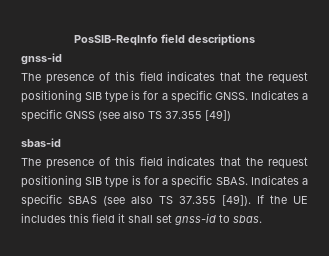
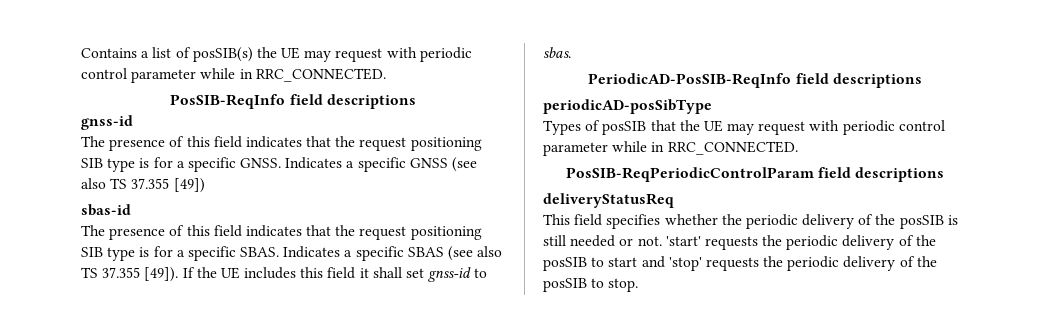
(74, 40) none -> [81,47,472,62] [81,68,386,83] Contains a list of posSIB(s) the UE may request with periodic control parameter while in RRC_CONNECTED. //
(262, 219) none -> [588,73,922,88] [543,99,712,114] [543,120,945,135] [543,141,798,156] [565,167,945,182] [543,193,674,208] [543,214,958,229] [543,235,936,250] [543,256,937,271] [543,278,639,292] // PeriodicAD-PosSIB-ReqInfo field descriptions // periodicAD-posSibType // Types of posSIB that the UE may request with periodic control parameter while in RRC_CONNECTED. // PosSIB-ReqPeriodicControlParam field descriptions // deliveryStatusReq // This field specifies whether the periodic delivery of the posSIB is still needed or not. 'start' requests the periodic delivery of the posSIB to start and 'stop' requests the periodic delivery of the posSIB to stop.

